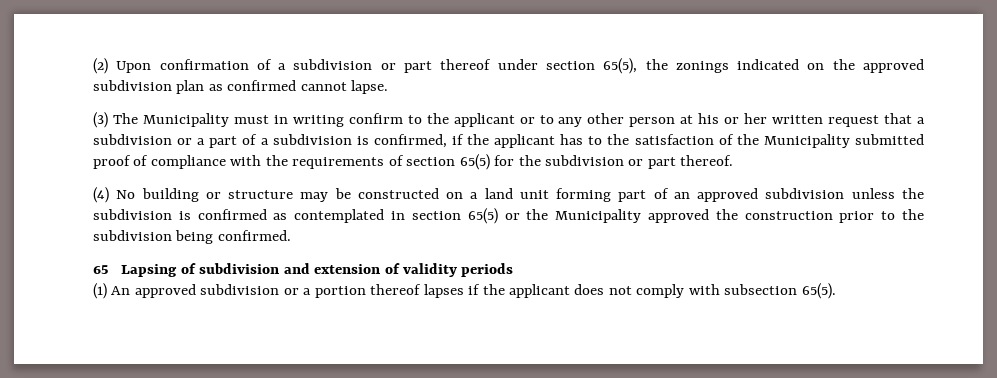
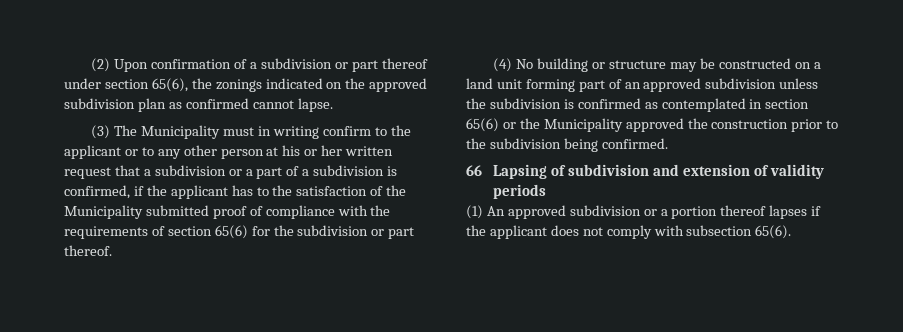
[603,58,638,74] 65(5), -> [151,78,188,92] 65(6),
[459,154,490,170] 65(5) -> [214,225,248,239] 65(6)
[467,208,498,224] 65(5) -> [466,118,499,132] 65(6)
[93,265,108,274] 65 -> [466,165,482,176] 66
[801,283,836,299] 65(5). -> [755,225,792,239] 65(6).

